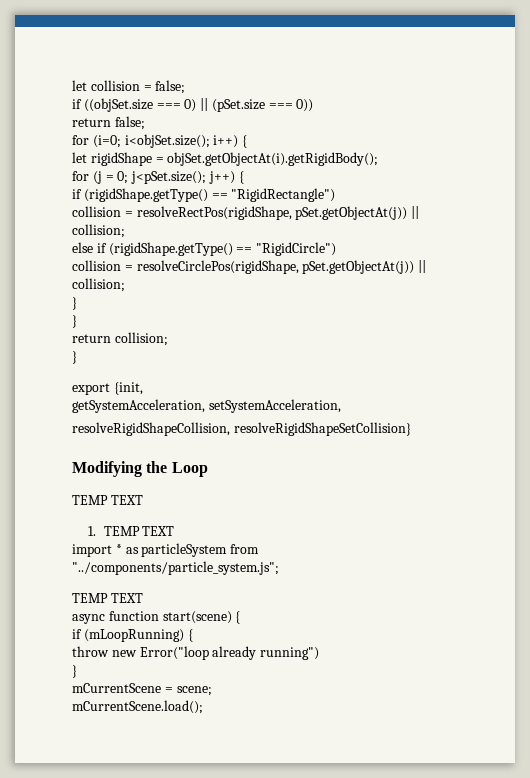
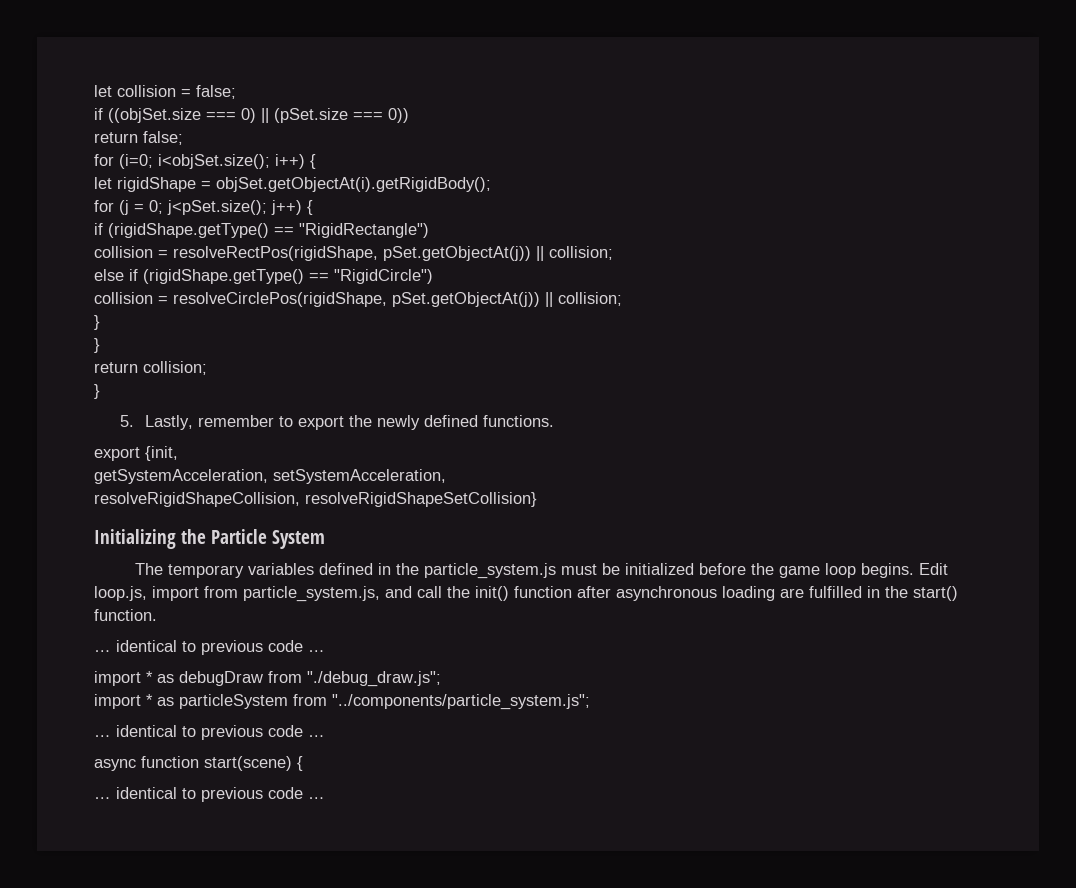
(77, 357) none -> [119,415,555,430] // 5. Lastly, remember to export the newly defined functions.
[72,461,208,477] [72,495,143,505] [87,526,175,536] Modifying the Loop // TEMP TEXT // 1. TEMP TEXT -> [94,529,325,549] [134,563,948,579] [94,586,958,602] [94,609,157,621] [94,640,325,655] [94,671,441,687] Initializing the Particle System // The temporary variables defined in the particle_system.js must be initialized before the game loop begins. Edit loop.js, import from particle_system.js, and call the init() function after asynchronous loading are fulfilled in the start() function. // … identical to previous code … // import * as debugDraw from "./debug_draw.js";
[72,593,143,603] [72,611,241,624] [72,629,193,642] [72,646,320,660] [72,665,77,678] [72,683,212,696] [72,700,203,714] TEMP TEXT // async function start(scene) { // if (mLoopRunning) { // throw new Error("loop already running") // } // mCurrentScene = scene; // mCurrentScene.load(); -> [94,725,325,740] [94,756,303,771] [94,787,325,802] … identical to previous code … // async function start(scene) { // … identical to previous code …

